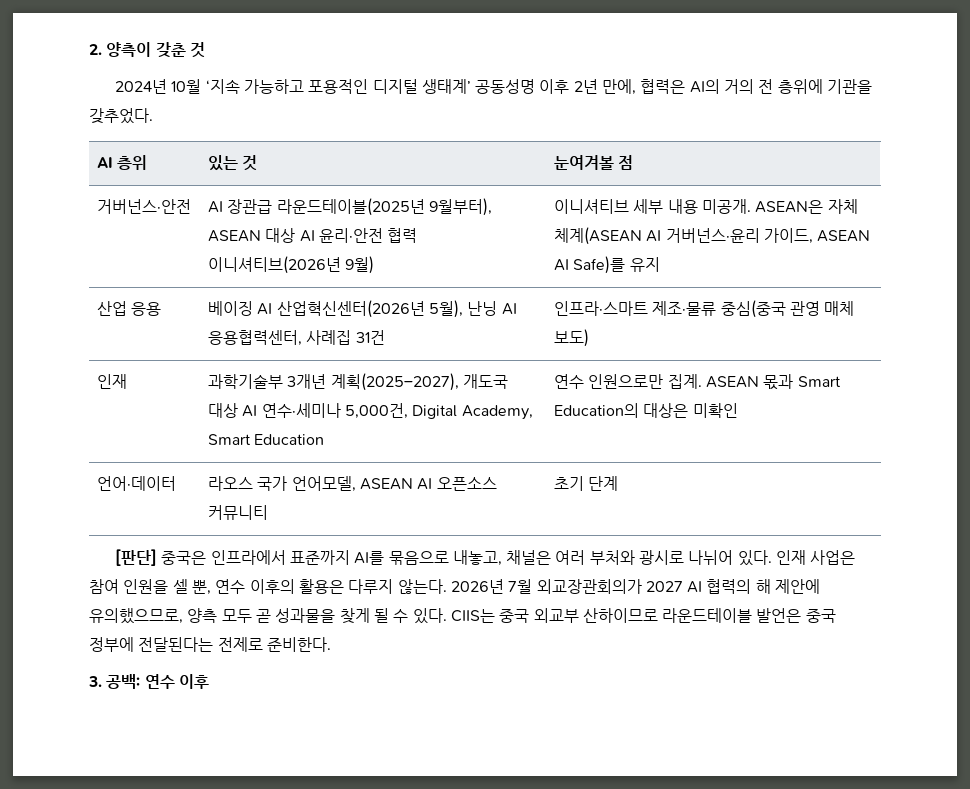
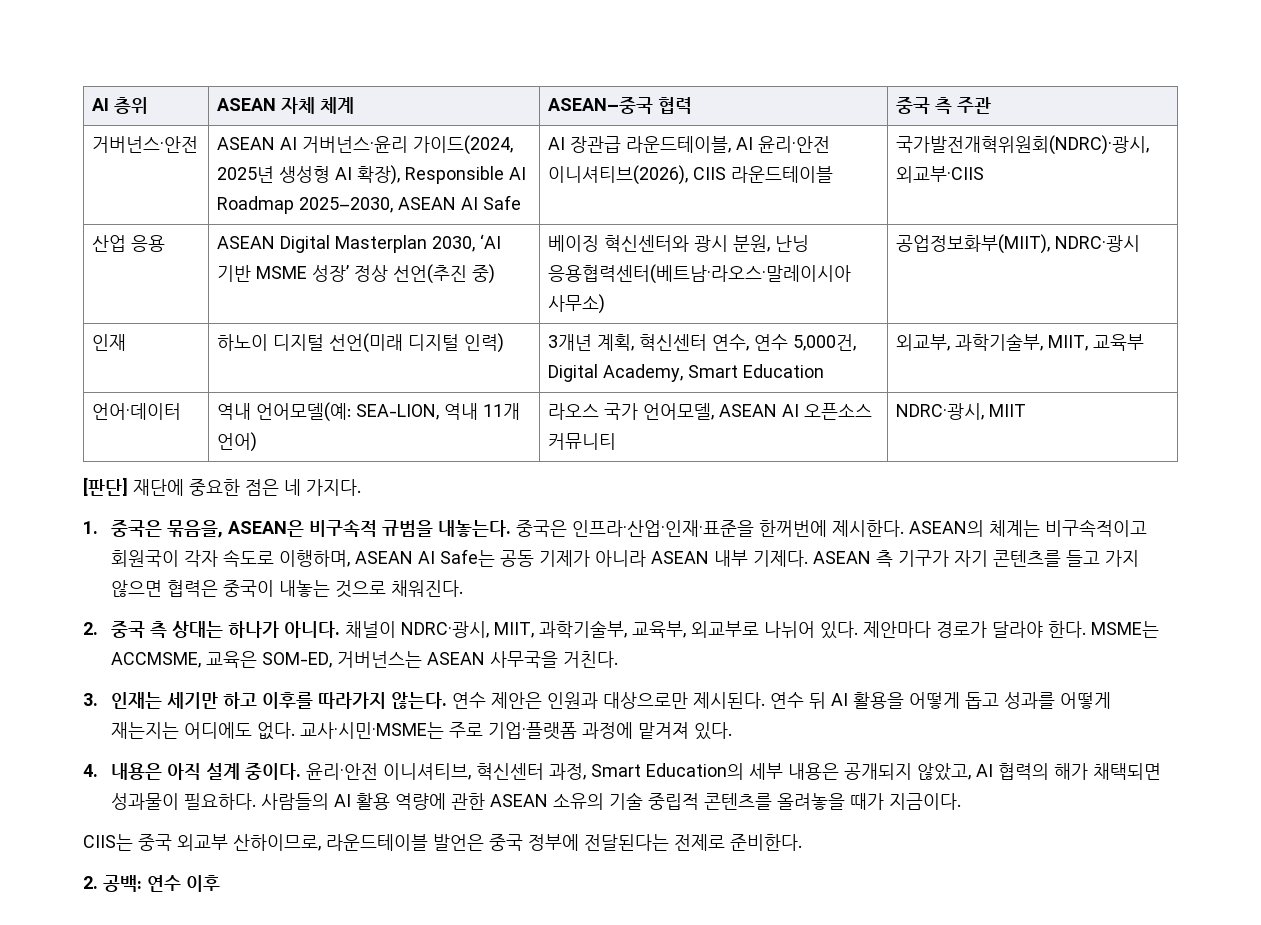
[89,42,205,58] [114,79,873,95] [89,108,153,124] [97,155,148,170] [208,155,258,171] [554,155,634,170] [97,199,192,214] [208,198,493,216] [208,228,418,243] [208,256,375,274] [554,199,858,214] [554,227,871,245] [554,256,660,274] [97,301,162,316] [208,300,517,318] [208,330,385,346] [554,300,855,318] [554,329,590,347] [97,374,128,389] [208,373,509,391] [208,403,341,418] 2. 양측이 갖춘 것 // 2024년 10월 ‘지속 가능하고 포용적인 디지털 생태계’ 공동성명 이후 2년 만에, 협력은 AI의 거의 전 층위에 기관을 갖추었다. // AI 층위 | 있는 것 | 눈여겨볼 점 // 거버넌스·안전 | AI 장관급 라운드테이블(2025년 9월부터), ASEAN 대상 AI 윤리·안전 협력 이니셔티브(2026년 9월) | 이니셔티브 세부 내용 미공개. ASEAN은 자체 체계(ASEAN AI 거버넌스·윤리 가이드, ASEAN AI Safe)를 유지 // 산업 응용 | 베이징 AI 산업혁신센터(2026년 5월), 난닝 AI 응용협력센터, 사례집 31건 | 인프라·스마트 제조·물류 중심(중국 관영 매체 보도) // 인재 | 과학기술부 3개년 계획(2025–2027), 개도국 대상 AI 연수·세미나 -> [92,97,149,114] [217,97,355,114] [548,97,693,114] [896,97,992,114] [92,136,199,153] [217,135,514,155] [217,165,527,185] [217,195,522,214] [548,136,831,153] [548,165,834,185] [896,135,1150,155] [896,166,985,183] [92,235,166,252] [217,234,502,253] [217,264,496,284] [548,235,810,252] [548,264,852,284] [548,294,606,314] [896,234,1141,254] [92,334,127,351] [217,333,505,353] [548,334,789,351] AI 층위 | ASEAN 자체 체계 | ASEAN–중국 협력 | 중국 측 주관 // 거버넌스·안전 | ASEAN AI 거버넌스·윤리 가이드(2024, 2025년 생성형 AI 확장), Responsible AI Roadmap 2025–2030, ASEAN AI Safe | AI 장관급 라운드테이블, AI 윤리·안전 이니셔티브(2026), CIIS 라운드테이블 | 국가발전개혁위원회(NDRC)·광시, 외교부·CIIS // 산업 응용 | ASEAN Digital Masterplan 2030, ‘AI 기반 MSME 성장’ 정상 선언(추진 중) | 베이징 혁신센터와 광시 분원, 난닝 응용협력센터(베트남·라오스·말레이시아 사무소) | 공업정보화부(MIIT), NDRC·광시 // 인재 | 하노이 디지털 선언(미래 디지털 인력) | 3개년 계획, 혁신센터 연수, 연수
[554,374,841,390] [554,403,738,418] [97,476,177,491] 연수 인원으로만 집계. ASEAN 몫과 Smart Education의 대상은 미확인 // 언어·데이터 -> [896,333,1145,351] [92,403,182,420] [217,402,521,422] [217,432,258,452] 외교부, 과학기술부, MIIT, 교육부 // 언어·데이터 | 역내 언어모델(예: SEA-LION, 역내 11개 언어)
[554,476,619,491] 초기 단계 -> [896,403,1027,420] NDRC·광시, MIIT
[161,550,856,566] [89,579,821,595] [89,608,447,624] 중국은 인프라에서 표준까지 AI를 묶음으로 내놓고, 채널은 여러 부처와 광시로 나뉘어 있다. 인재 사업은 참여 인원을 셀 뿐, 연수 이후의 활용은 다루지 않는다. 2026년 7월 외교장관회의가 2027 AI 협력의 해 제안에 유의했으므로, 양측 모두 곧 성과물을 찾게 될 수 있다. -> [133,479,361,496] [83,519,1148,538] [111,549,1140,567] [111,580,464,598] [83,620,1160,639] [111,651,619,668] [83,692,1112,710] [111,722,733,740] [83,763,1162,781] [111,792,962,810] 재단에 중요한 점은 네 가지다. // 1. 중국은 묶음을, ASEAN은 비구속적 규범을 내놓는다. 중국은 인프라·산업·인재·표준을 한꺼번에 제시한다. ASEAN의 체계는 비구속적이고 회원국이 각자 속도로 이행하며, ASEAN AI Safe는 공동 기제가 아니라 ASEAN 내부 기제다. ASEAN 측 기구가 자기 콘텐츠를 들고 가지 않으면 협력은 중국이 내놓는 것으로 채워진다. // 2. 중국 측 상대는 하나가 아니다. 채널이 NDRC·광시, MIIT, 과학기술부, 교육부, 외교부로 나뉘어 있다. 제안마다 경로가 달라야 한다. MSME는 ACCMSME, 교육은 SOM-ED, 거버넌스는 ASEAN 사무국을 거친다. // 3. 인재는 세기만 하고 이후를 따라가지 않는다. 연수 제안은 인원과 대상으로만 제시된다. 연수 뒤 AI 활용을 어떻게 돕고 성과를 어떻게 재는지는 어디에도 없다. 교사·시민·MSME는 주로 기업·플랫폼 과정에 맡겨져 있다. // 4. 내용은 아직 설계 중이다. 윤리·안전 이니셔티브, 혁신센터 과정, Smart Education의 세부 내용은 공개되지 않았고, AI 협력의 해가 채택되면 성과물이 필요하다. 사람들의 AI 활용 역량에 관한 ASEAN 소유의 기술 중립적 콘텐츠를 올려놓을 때가 지금이다. //
[582,608,658,623] 산하이므로 -> [233,834,321,851] 산하이므로,
[88,676,102,687] 3. -> [83,876,98,889] 2.

